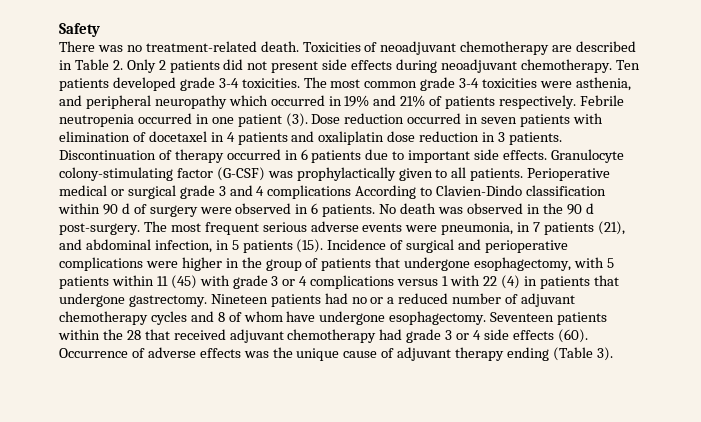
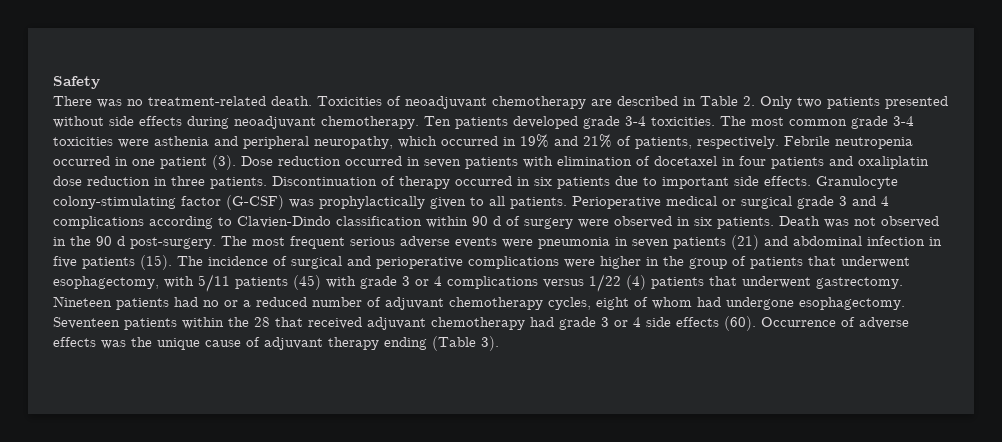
[158,59,319,73] 2 patients did not present -> [797,96,948,109] [53,116,104,128] two patients presented without
[575,77,631,91] asthenia, -> [154,136,209,146] asthenia
[154,95,227,109] neuropathy -> [314,136,393,149] neuropathy,
[445,96,496,109] patients -> [635,137,692,149] patients,
[226,132,235,142] 4 -> [739,156,766,166] four
[498,132,506,142] 3 -> [171,176,205,186] three
[300,149,308,160] 6 -> [534,177,552,186] six
[355,185,417,199] According -> [149,216,213,229] according
[311,203,463,217] 6 patients. No death was -> [694,216,876,229] six patients. Death was not
[441,221,625,235] [59,239,387,253] pneumonia, in 7 patients (21), and abdominal infection, in 5 patients (15). Incidence -> [538,235,942,250] [53,255,268,270] pneumonia in seven patients (21) and abdominal infection in five patients (15). The incidence
[404,257,471,271] undergone -> [841,256,910,268] underwent
[606,258,614,268] [59,275,168,289] 5 patients within 11 -> [198,274,288,292] 5/11 patients
[442,275,619,289] [59,293,125,307] 1 with 22 (4) in patients that undergone -> [589,274,811,292] 1/22 (4) patients that underwent
[150,311,225,325] cycles and 8 -> [548,297,629,310] cycles, eight
[286,311,316,322] have -> [697,297,721,307] had

